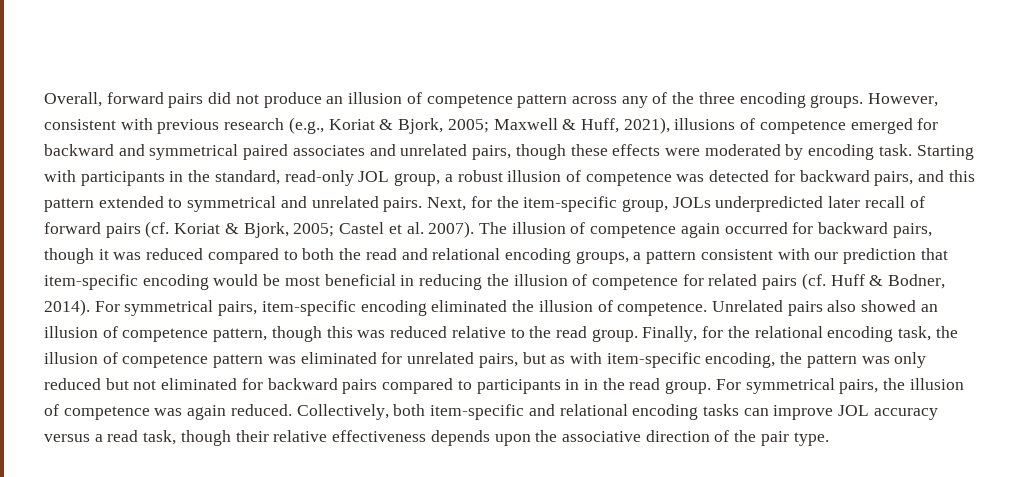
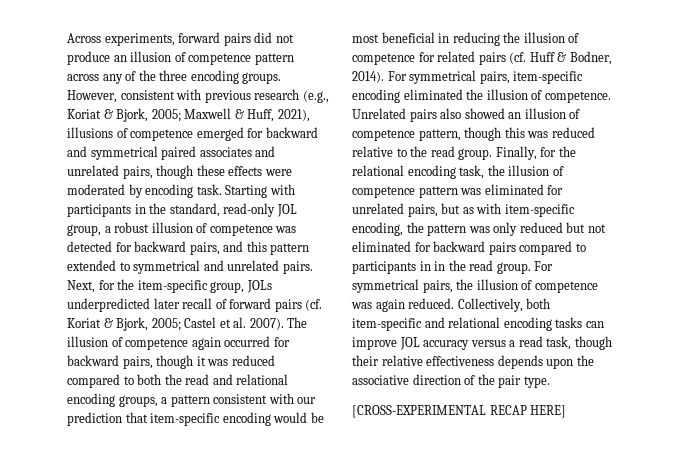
[44,92,102,107] Overall, -> [67,33,175,46] Across experiments,
(829, 439) none -> [352,405,567,418] // [CROSS-EXPERIMENTAL RECAP HERE]

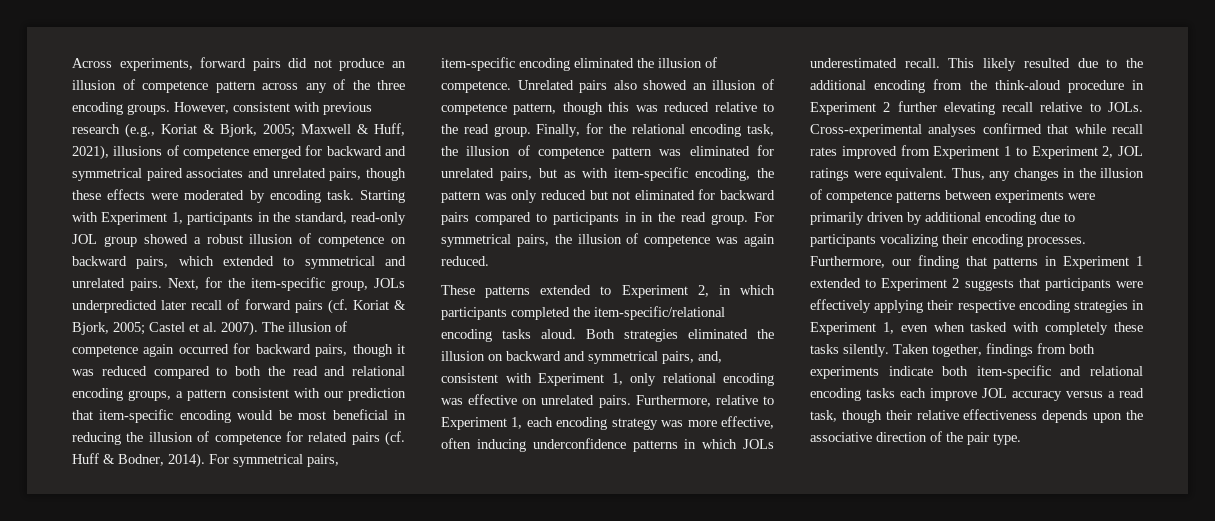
(295, 189) none -> [101,212,183,225] Experiment 1,
[67,224,101,236] group, -> [103,234,188,247] group showed
[275,226,297,233] [67,241,310,255] was detected for backward pairs, and this pattern -> [391,237,406,244] [72,256,214,269] on backward pairs, which
[457,298,523,312] Collectively, -> [441,285,775,298] [441,306,725,320] [441,329,774,342] [441,351,722,364] [441,373,774,386] [441,394,774,408] [441,416,774,430] [441,438,774,452] [810,58,1143,71] [810,79,1144,93] [810,101,1143,115] [810,123,1143,137] [810,145,1143,159] [810,168,1144,181] [810,189,1095,203] [810,212,1075,225] [810,234,1086,247] [810,255,1143,269] [810,278,1143,291] [810,299,1144,313] [810,322,1143,335] [810,343,1095,357] [810,366,933,379] // These patterns extended to Experiment 2, in which participants completed the item-specific/relational encoding tasks aloud. Both strategies eliminated the illusion on backward and symmetrical pairs, and, consistent with Experiment 1, only relational encoding was effective on unrelated pairs. Furthermore, relative to Experiment 1, each encoding strategy was more effective, often inducing underconfidence patterns in which JOLs underestimated recall. This likely resulted due to the additional encoding from the think-aloud procedure in Experiment 2 further elevating recall relative to JOLs. Cross-experimental analyses confirmed that while recall rates improved from Experiment 1 to Experiment 2, JOL ratings were equivalent. Thus, any changes in the illusion of competence patterns between experiments were primarily driven by additional encoding due to participants vocalizing their encoding processes. Furthermore, our finding that patterns in Experiment 1 extended to Experiment 2 suggests that participants were effectively applying their respective encoding strategies in Experiment 1, even when tasked with completely these tasks silently. Taken together, findings from both experiments indicate
[585,321,604,328] can -> [900,388,926,398] each
[352,405,567,418] // [CROSS-EXPERIMENTAL RECAP HERE] -> (1021, 439) none

